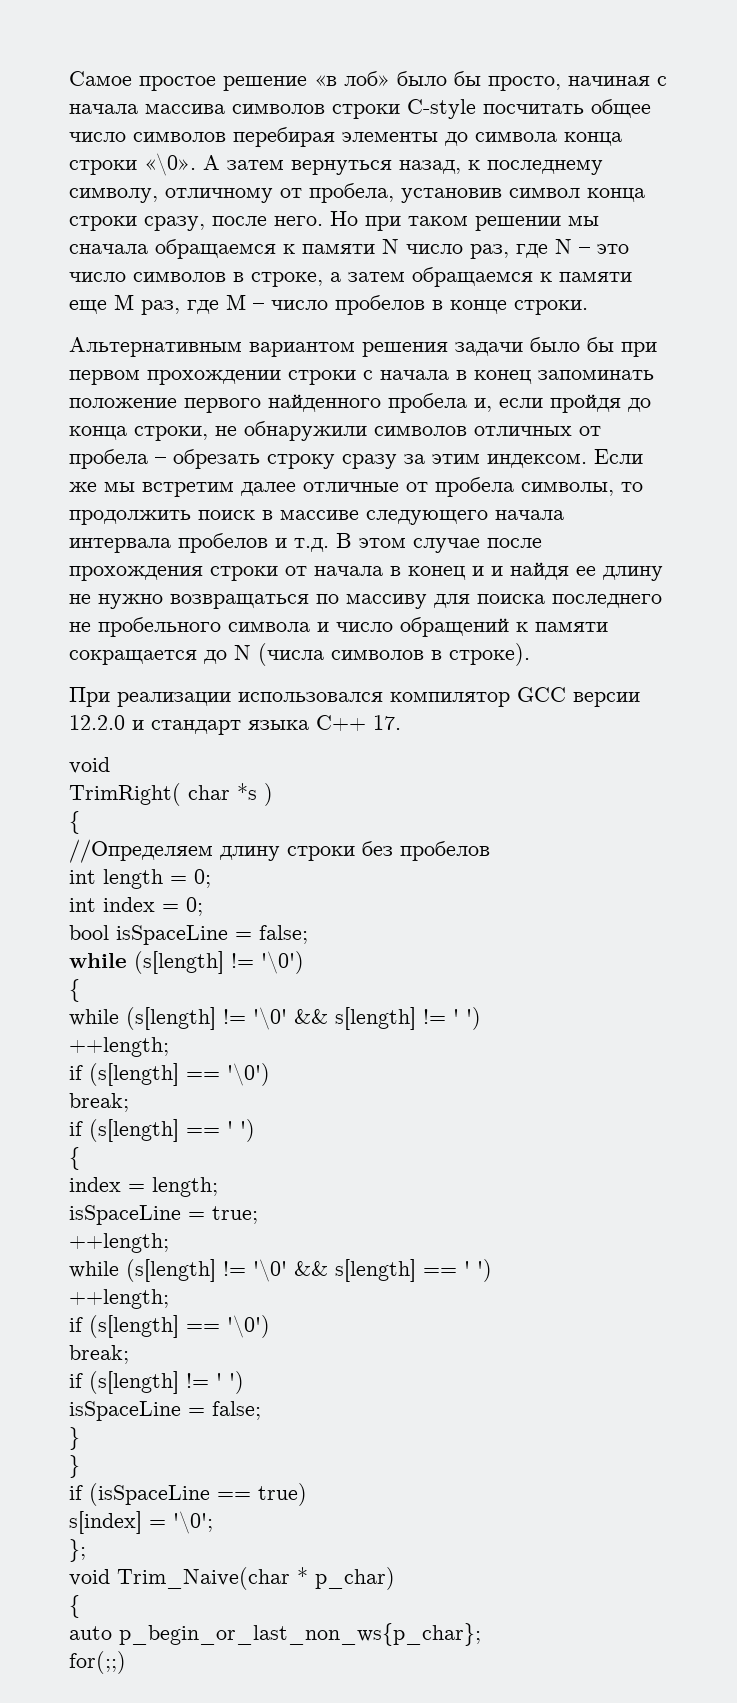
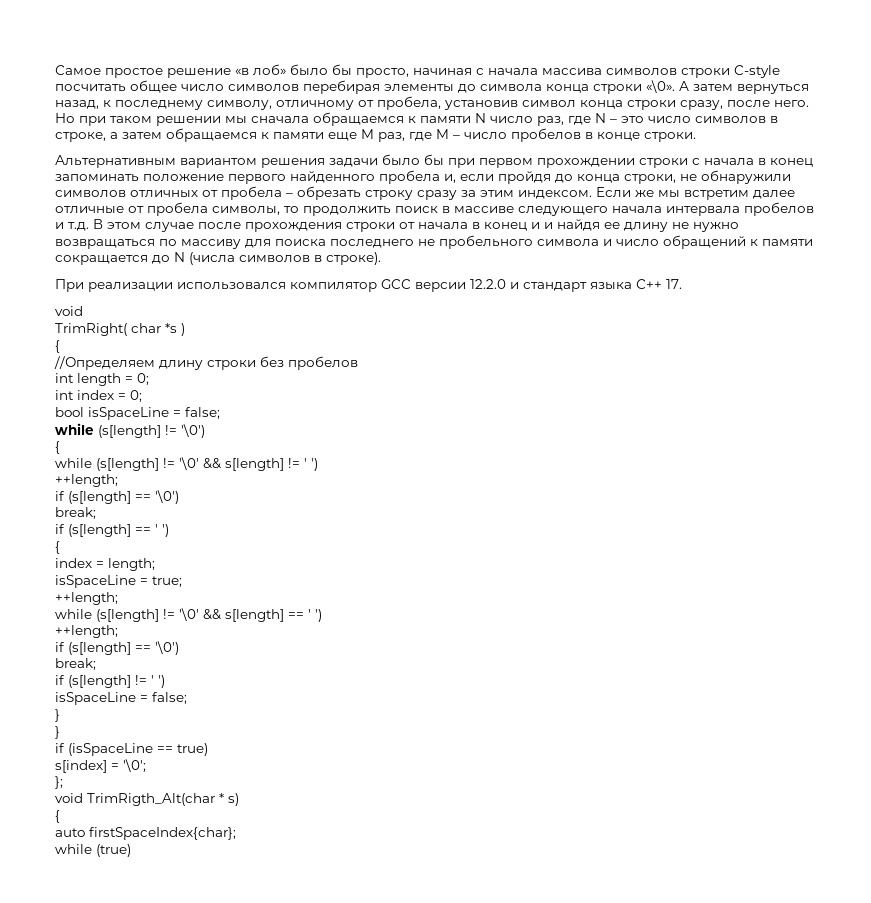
[117,1567,395,1590] Trim_Naive(char * p_char) -> [87,793,239,806] TrimRigth_Alt(char * s)
[119,1623,481,1646] [69,1651,126,1674] p_begin_or_last_non_ws{p_char}; // for(;;) -> [89,827,236,840] [55,844,131,857] firstSpaceIndex{char}; // while (true)

